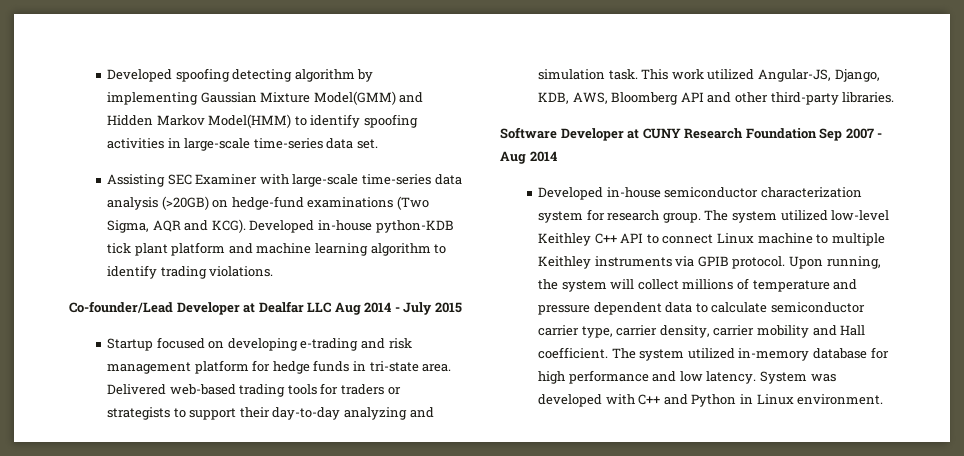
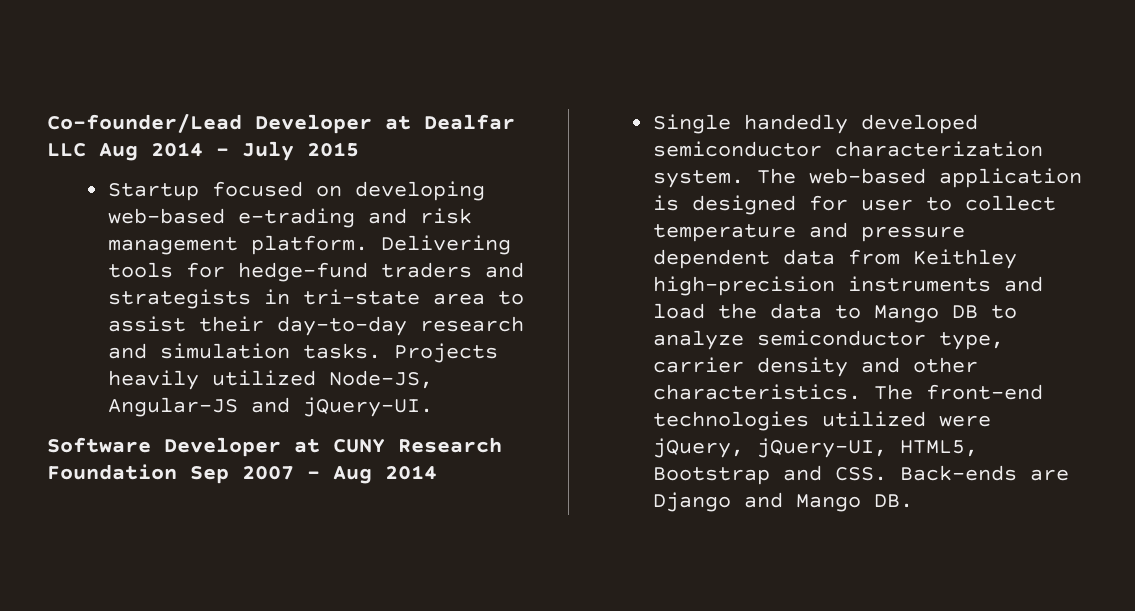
[107,68,374,82] [107,91,424,105] [107,114,418,128] [107,138,378,151] [107,174,462,187] [107,196,429,210] [107,219,454,233] [107,242,447,256] [107,265,274,279] Developed spoofing detecting algorithm by implementing Gaussian Mixture Model(GMM) and Hidden Markov Model(HMM) to identify spoofing activities in large-scale time-series data set. // Assisting SEC Examiner with large-scale time-series data analysis (>20GB) on hedge-fund examinations (Two Sigma, AQR and KCG). Developed in-house python-KDB tick plant platform and machine learning algorithm to identify trading violations. // -> (47, 123) none
(298, 344) none -> [107,208,225,224] web-based
[194,360,452,374] [107,383,401,397] [107,407,237,420] platform for hedge funds in tri-state area. Delivered web-based trading tools for traders or strategists to support -> [250,235,511,255] [107,262,524,282] [107,289,524,309] [107,316,186,332] platform. Delivering tools for hedge-fund traders and strategists in tri-state area to assist
[343,407,407,420] analyzing -> [419,316,524,332] research
[608,69,880,82] [538,92,895,105] task. This work utilized Angular-JS, Django, KDB, AWS, Bloomberg API and other third-party libraries. -> [302,343,498,363] [107,370,433,390] [107,397,433,417] tasks. Projects heavily utilized Node-JS, Angular-JS and jQuery-UI.
[538,187,862,200] [538,209,890,223] [538,233,885,246] [538,256,881,269] [538,278,749,292] Developed in-house semiconductor characterization system for research group. The system utilized low-level Keithley C++ API to connect Linux machine to multiple Keithley instruments via GPIB protocol. Upon running, the system will collect millions of -> [652,114,978,134] [652,141,1043,157] [652,168,1082,188] [652,195,1056,215] Single handedly developed semiconductor characterization system. The web-based application is designed for user to collect
[695,302,865,313] [538,325,866,338] [538,347,889,361] [538,370,836,384] [538,394,884,407] to calculate semiconductor carrier type, carrier density, carrier mobility and Hall coefficient. The system utilized in-memory database for high performance and low latency. System was developed with C++ and Python in Linux environment. -> [847,249,1017,269] [652,276,1043,296] [652,303,1017,323] [652,330,1004,350] [652,357,978,377] [652,384,1043,400] [652,411,991,431] [652,438,978,458] [652,465,1069,485] [652,492,913,512] from Keithley high-precision instruments and load the data to Mango DB to analyze semiconductor type, carrier density and other characteristics. The front-end technologies utilized were jQuery, jQuery-UI, HTML5, Bootstrap and CSS. Back-ends are Django and Mango DB.

